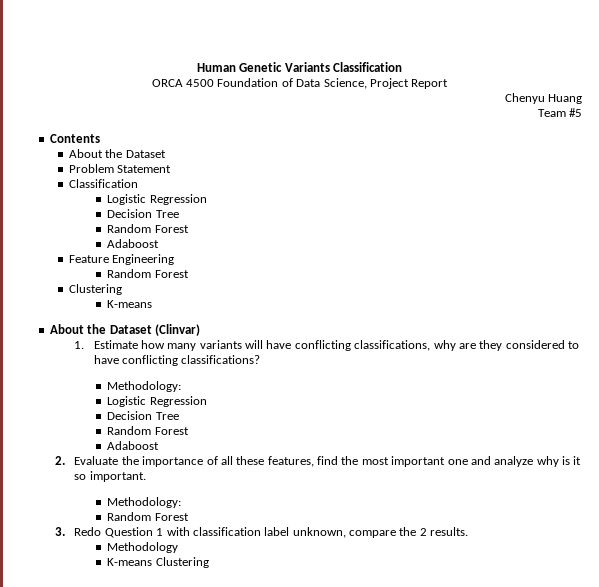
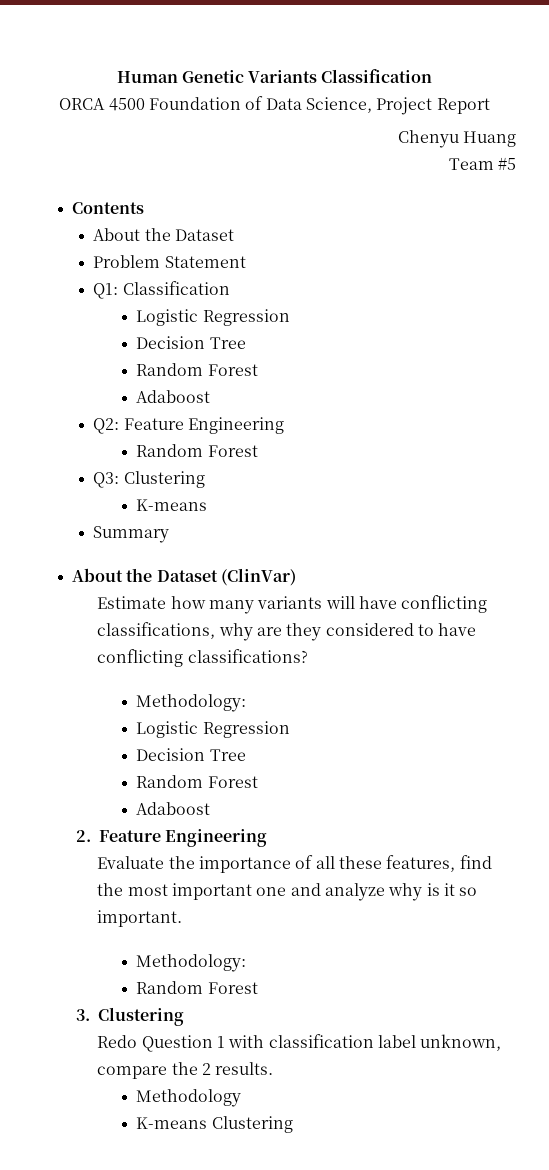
(172, 169) none -> [93,283,119,299] Q1:
(160, 243) none -> [93,418,120,434] Q2:
(189, 274) none -> [93,472,120,488] Q3:
[49,324,201,336] [74,341,85,349] // About the Dataset (Clinvar) // 1. -> [93,526,170,543] [72,568,296,586] // Summary // About the Dataset (ClinVar) //
(66, 460) none -> [98,829,268,847] Feature Engineering //
(66, 531) none -> [97,1007,184,1026] Clustering //

